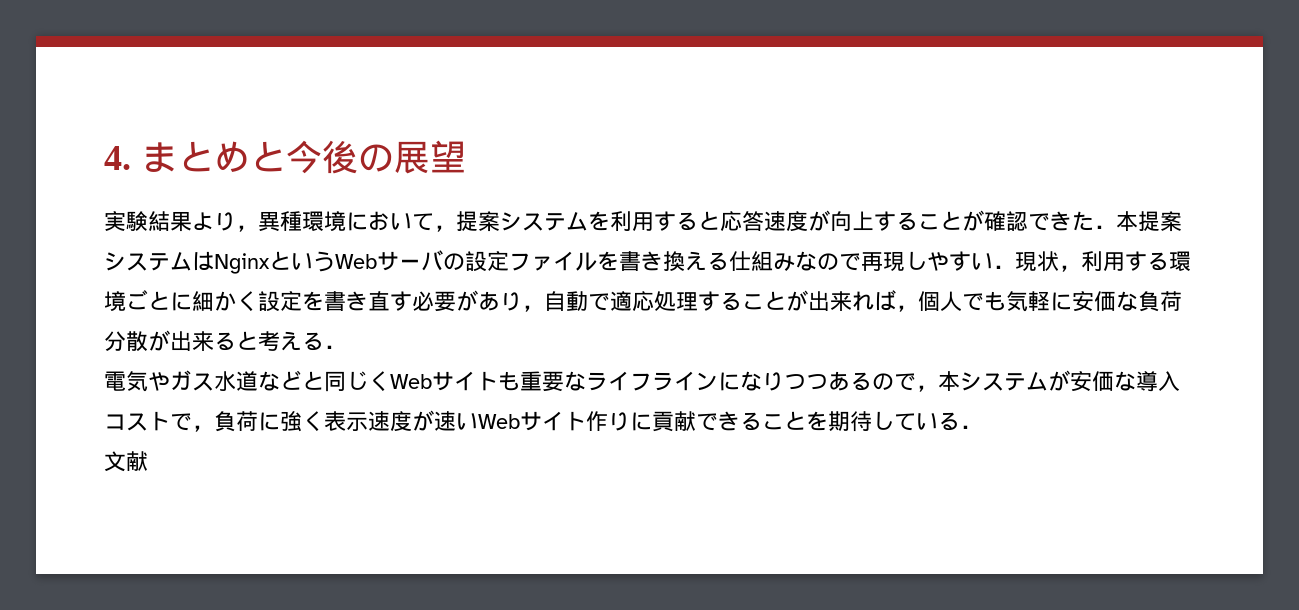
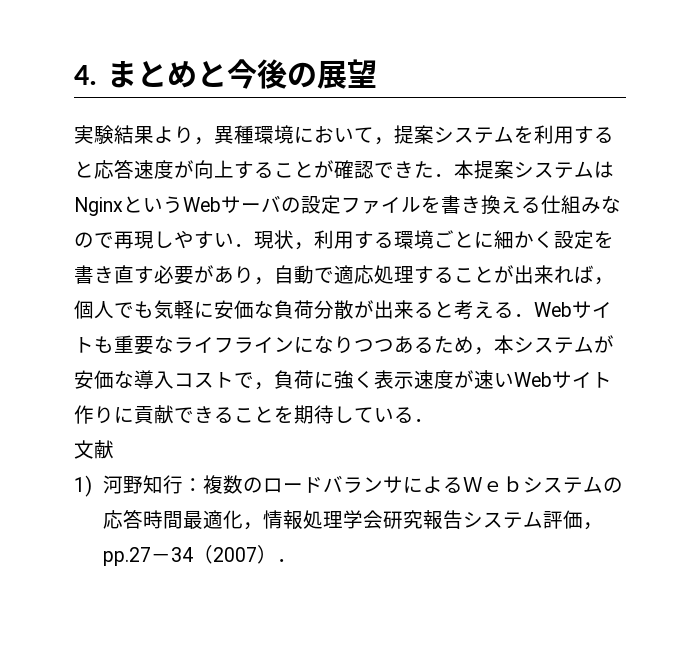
[104,370,390,392] // 電気やガス水道などと同じく -> (534, 315) none
[872,373,916,391] ので -> [434,336,474,354] ため
(148, 461) none -> [74,475,623,497] [102,510,603,530] [102,545,297,566] // 1)河野知行：複数のロードバランサによるＷｅｂシステムの応答時間最適化，情報処理学会研究報告システム評価，pp.27－34（2007）．

